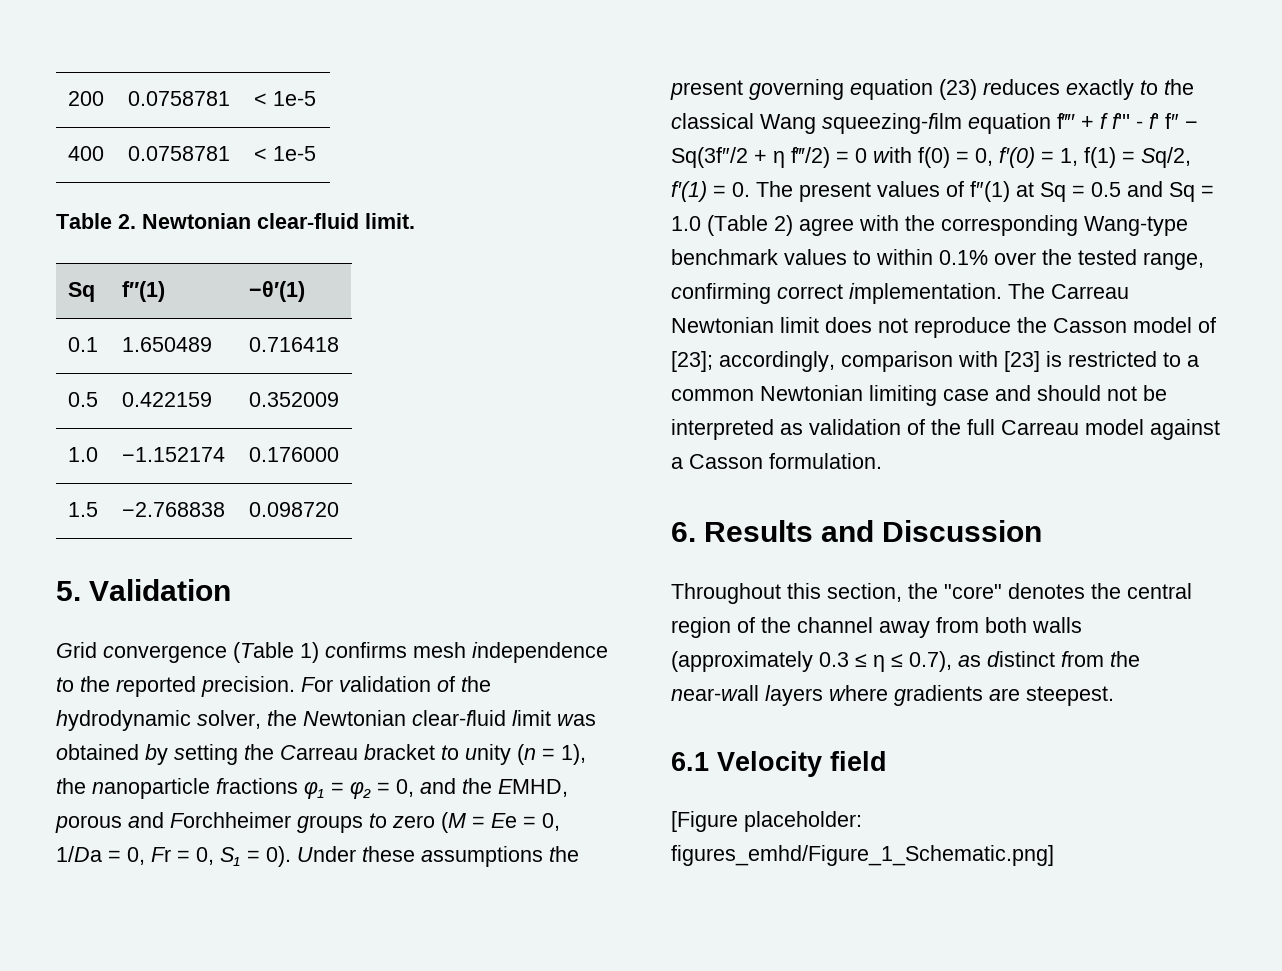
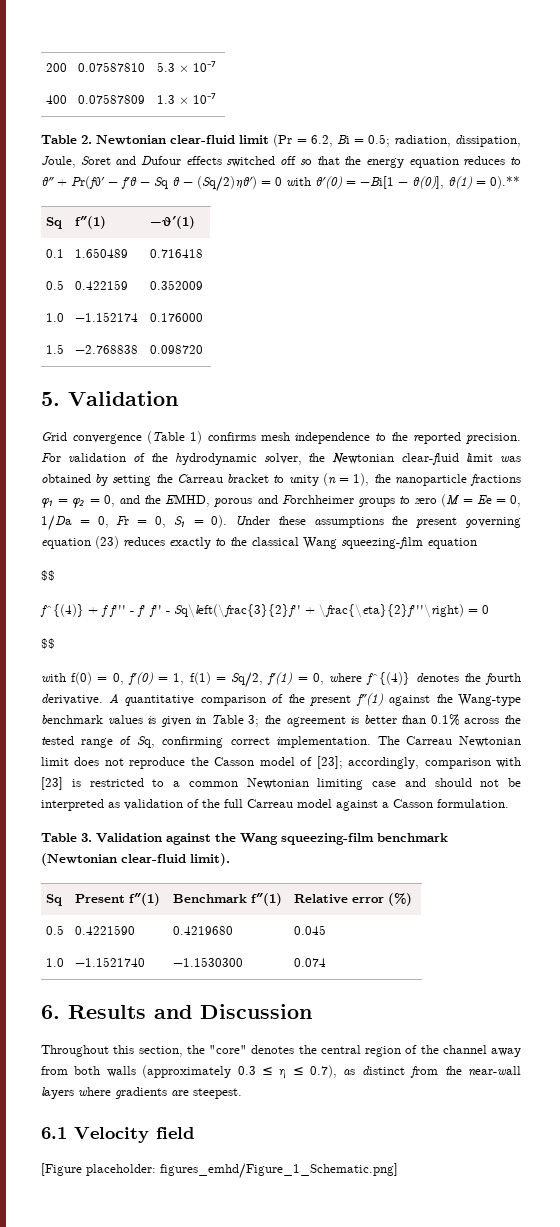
[127,91,230,106] [253,91,316,106] [67,146,104,161] [127,146,230,161] [253,146,316,161] [56,213,415,229] 0.0758781 | < 1e-5 // 400 | 0.0758781 | < 1e-5 // Table 2. Newtonian clear-fluid limit. -> [78,62,146,72] [157,61,217,72] [46,95,68,104] [78,94,146,104] [157,93,217,104] [41,134,521,147] [41,156,521,168] [41,176,520,192] 0.07587810 | 5.3 × 10⁻⁷ // 400 | 0.07587809 | 1.3 × 10⁻⁷ // Table 2. Newtonian clear-fluid limit (Pr = 6.2, Bi = 0.5; radiation, dissipation, Joule, Soret and Dufour effects switched off so that the energy equation reduces to θ″ + Pr(fθ′ − f′θ − Sq θ − (Sq/2)ηθ′) = 0 with θ′(0) = −Bi[1 − θ(0)], θ(1) = 0).**
[1057,113,1075,129] f‴′ -> [41,570,55,581] [40,604,84,617] // $$ // f^{(4)}
[1165,113,1198,129] [671,147,867,168] f″ − Sq(3f″/2 + η f‴/2) = 0 -> [149,604,489,618] [41,638,55,649] f'' - Sq\left(\frac{3}{2}f'' + \frac{\eta}{2}f'''\right) = 0 // $$ //
[732,181,1214,202] [671,215,1188,236] [671,249,1204,270] 0. The present values of f″(1) at Sq = 0.5 and Sq = 1.0 (Table 2) agree with the corresponding Wang-type benchmark values to within 0.1% over the tested range, -> [312,672,522,685] [41,693,521,706] [41,714,521,727] [41,736,155,748] 0, where f^{(4)} denotes the fourth derivative. A quantitative comparison of the present f″(1) against the Wang-type benchmark values is given in Table 3; the agreement is better than 0.1% across the tested range of Sq,
(882, 461) none -> [41,833,448,845] [41,853,230,866] [46,894,63,906] [75,893,161,906] [173,893,283,906] [294,893,413,906] [46,925,65,935] [75,925,136,935] [173,926,234,935] [294,925,327,935] [46,958,65,967] [75,957,146,967] [173,957,244,967] [294,958,327,967] // Table 3. Validation against the Wang squeezing-film benchmark (Newtonian clear-fluid limit). // Sq | Present f″(1) | Benchmark f″(1) | Relative error (%) // 0.5 | 0.4221590 | 0.4219680 | 0.045 // 1.0 | −1.1521740 | −1.1530300 | 0.074

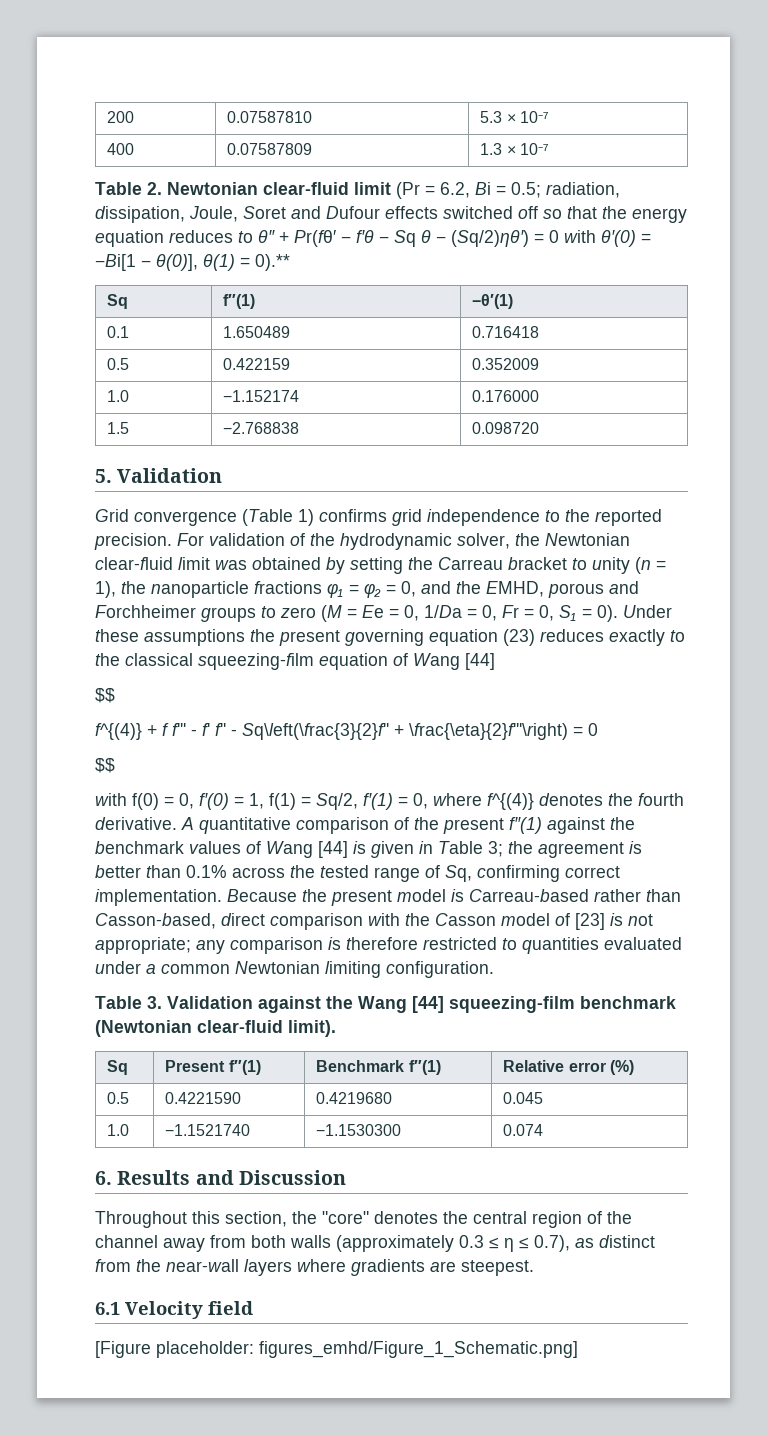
[260,432,290,441] mesh -> [392,509,422,526] grid
[303,537,337,549] Wang -> (193, 659) none
(477, 543) none -> [393,653,495,670] of Wang [44]
[458,694,521,706] Wang-type -> (635, 823) none
(143, 719) none -> [246,841,348,858] of Wang [44]
[377,736,521,747] [41,756,521,769] [41,777,521,790] [41,799,509,811] The Carreau Newtonian limit does not reproduce the Casson model of [23]; accordingly, comparison with [23] is restricted to a common Newtonian limiting case and should not be interpreted as validation of the full Carreau model against a Casson formulation. -> [227,889,681,906] [95,913,653,930] [95,937,682,954] [95,961,494,978] Because the present model is Carreau-based rather than Casson-based, direct comparison with the Casson model of [23] is not appropriate; any comparison is therefore restricted to quantities evaluated under a common Newtonian limiting configuration.
(278, 839) none -> [412,996,444,1013] [44]

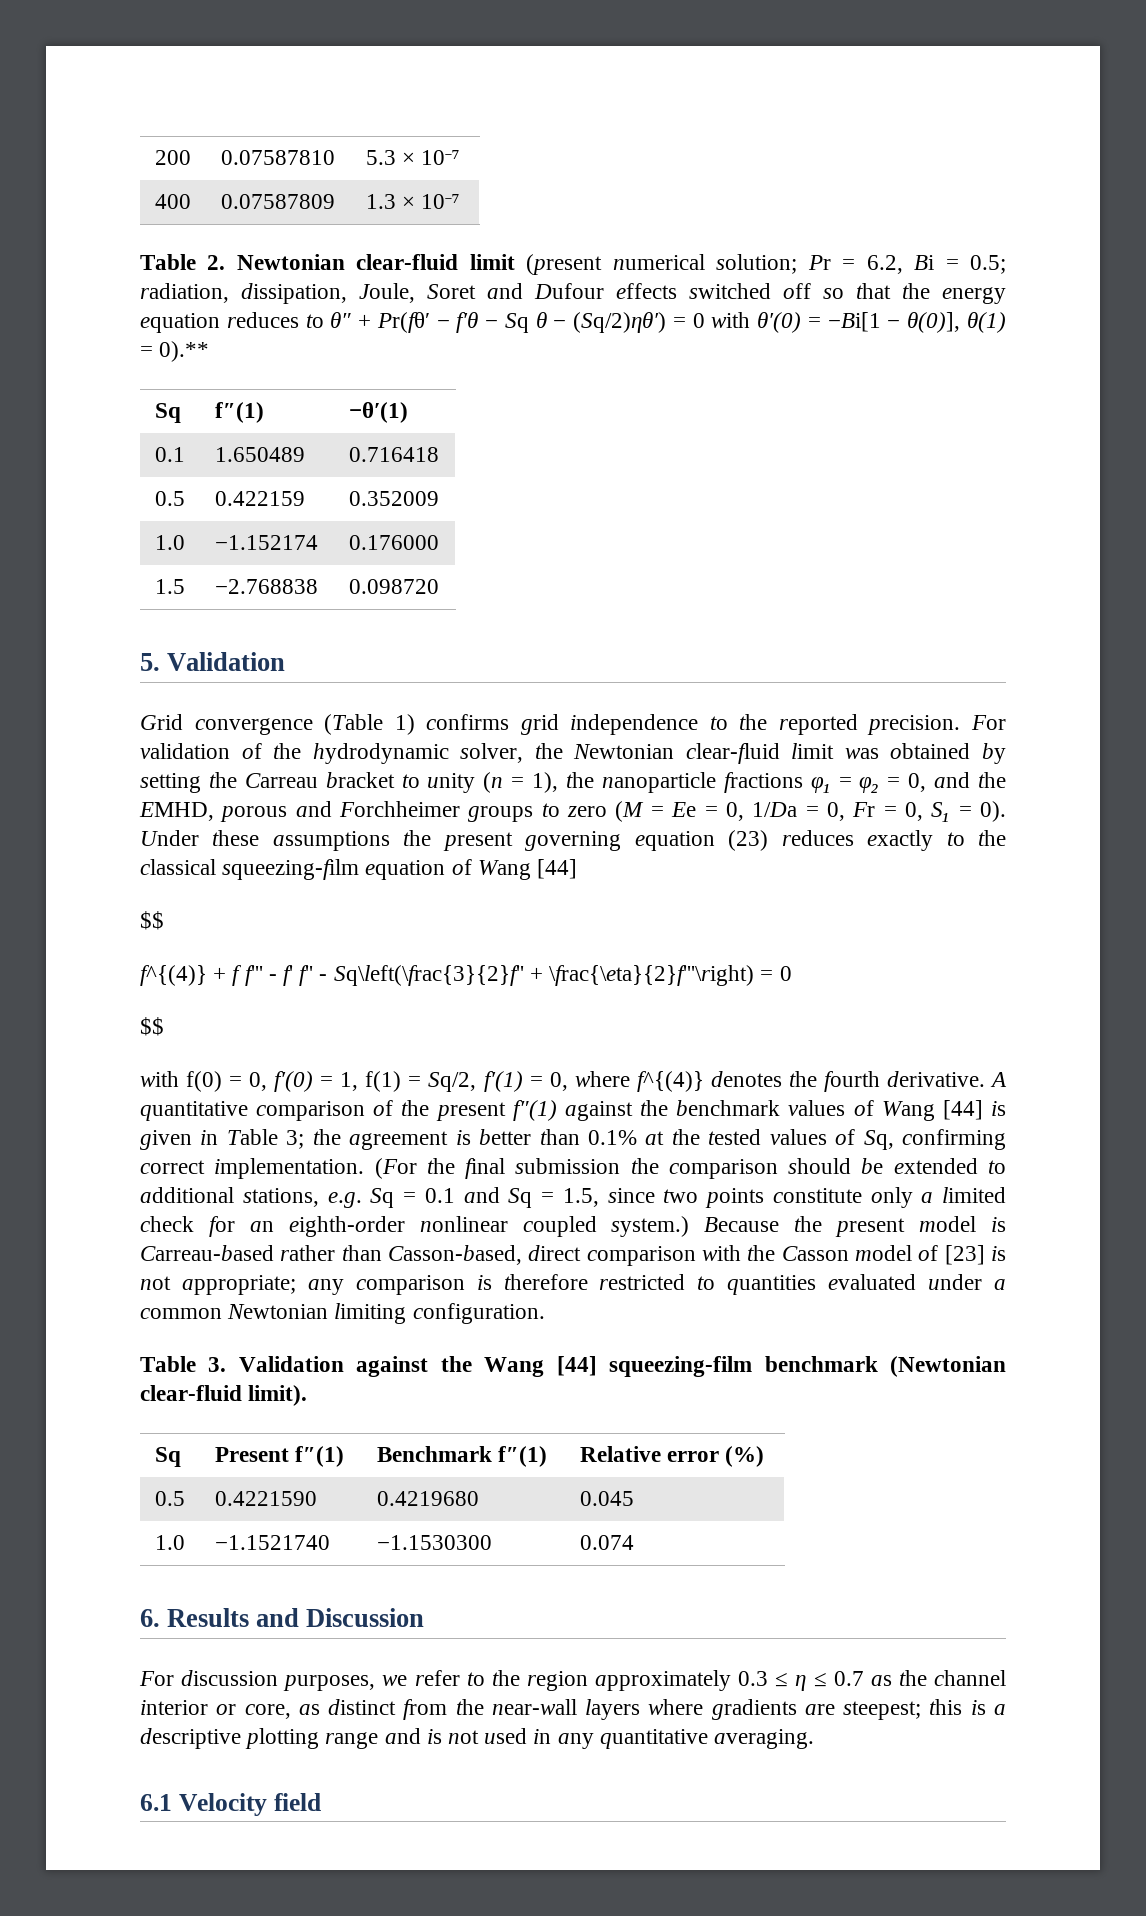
[396,182,420,199] (Pr -> [526,254,831,275] (present numerical solution; Pr
[232,867,285,878] across -> [645,1131,665,1145] at
[374,867,420,882] range -> [769,1129,827,1145] values
(222, 897) none -> [374,1158,1006,1179] [140,1187,1006,1208] [140,1216,690,1237] (For the final submission the comparison should be extended to additional stations, e.g. Sq = 0.1 and Sq = 1.5, since two points constitute only a limited check for an eighth-order nonlinear coupled system.)
[95,1211,632,1228] [95,1235,570,1252] Throughout this section, the "core" denotes the central region of the channel away from both walls (approximately 0.3 ≤ η ≤ 0.7), -> [139,1670,1006,1691] [140,1700,291,1719] For discussion purposes, we refer to the region approximately 0.3 ≤ η ≤ 0.7 as the channel interior or core,
[461,1260,534,1276] steepest. -> [843,1699,1006,1720] [140,1728,815,1749] steepest; this is a descriptive plotting range and is not used in any quantitative averaging.
[95,1341,578,1358] // [Figure placeholder: figures_emhd/Figure_1_Schematic.png] -> (321, 1802) none

